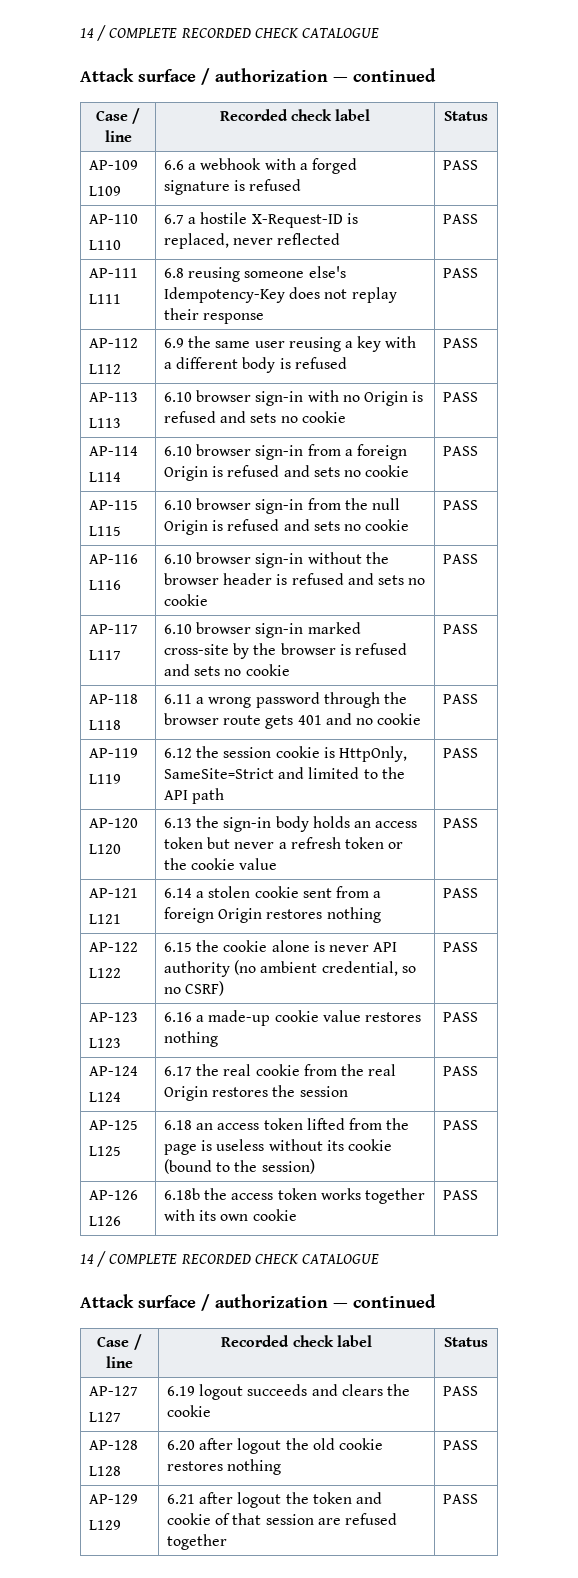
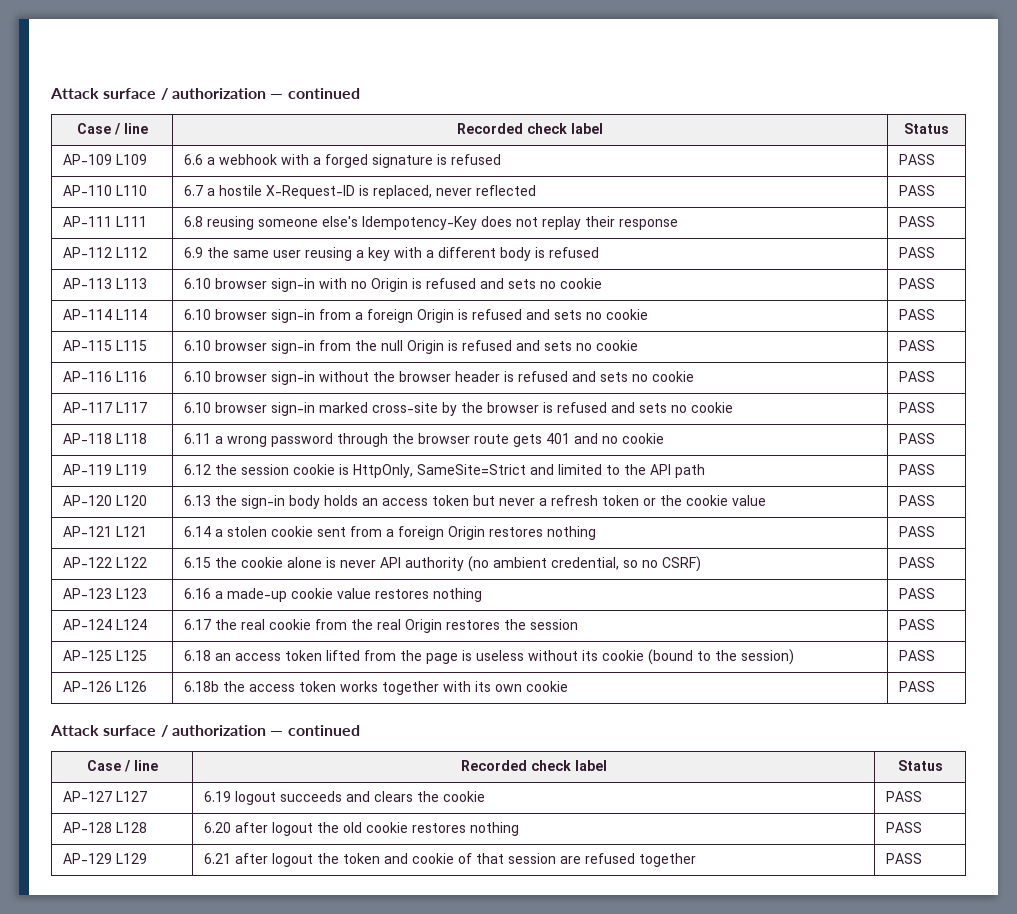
[80,25,379,41] 14 / COMPLETE RECORDED CHECK CATALOGUE // -> (50, 93) none
(138, 165) // -> (112, 159) none
(138, 219) // -> (112, 190) none
(138, 273) // -> (112, 221) none
(138, 343) // -> (112, 252) none
(138, 397) // -> (112, 283) none
(138, 451) // -> (112, 314) none
(138, 505) // -> (112, 345) none
(138, 559) // -> (112, 376) none
(138, 629) // -> (112, 407) none
(138, 699) // -> (112, 438) none
(138, 753) // -> (112, 469) none
(138, 823) // -> (112, 500) none
(138, 893) // -> (112, 531) none
(138, 947) // -> (112, 562) none
(138, 1017) // -> (112, 593) none
(138, 1071) // -> (112, 624) none
(138, 1125) // -> (112, 655) none
(138, 1195) // -> (112, 686) none
[80,1251,379,1267] // 14 / COMPLETE RECORDED CHECK CATALOGUE -> (935, 686) none
(138, 1391) // -> (112, 796) none
(138, 1445) // -> (112, 827) none
(138, 1499) // -> (112, 858) none

